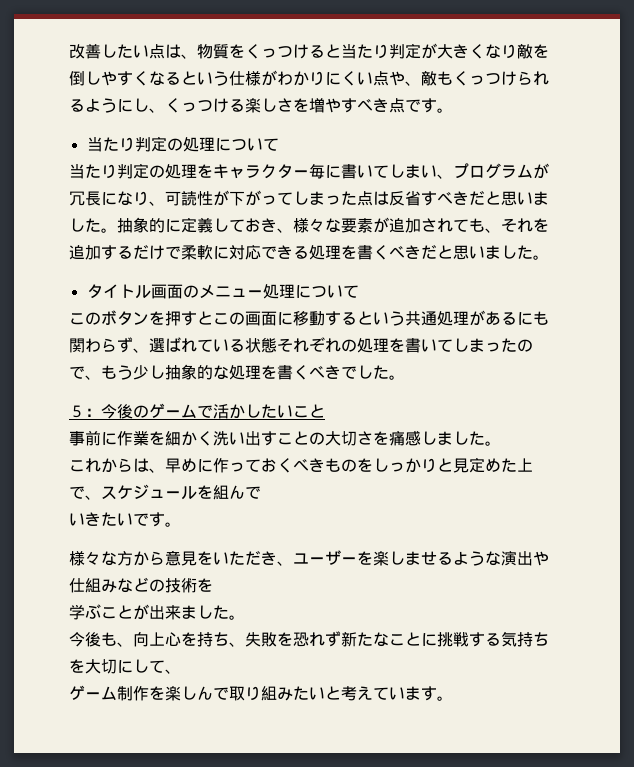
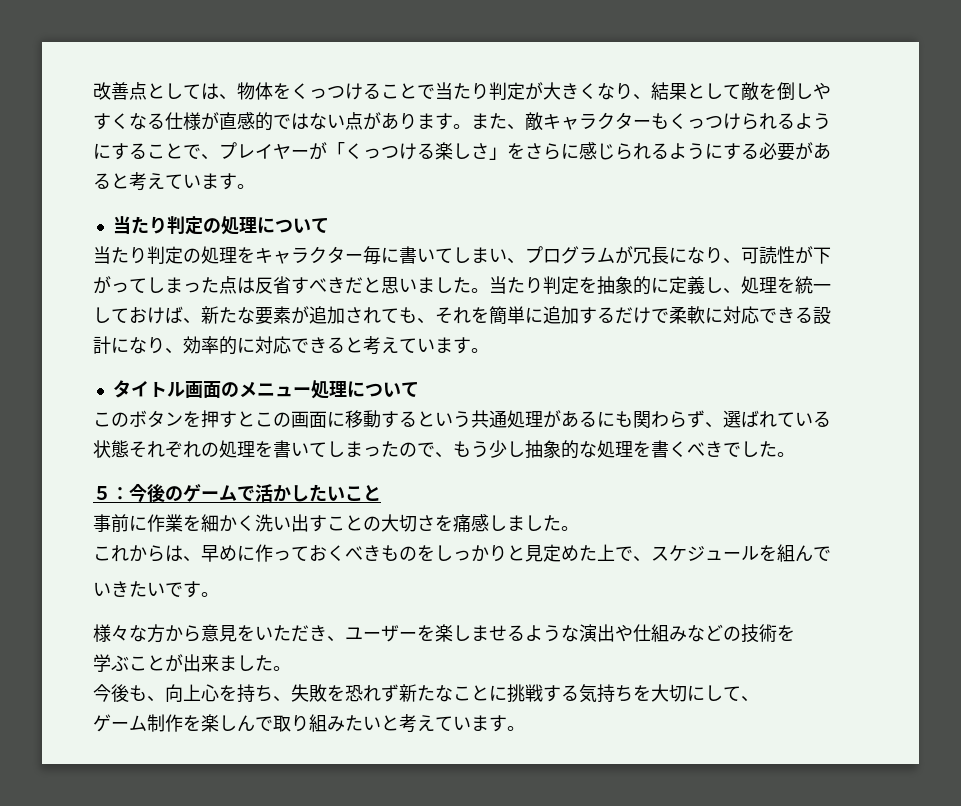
[101,44,229,59] したい点は、物質 -> [129,82,273,100] 点としては、物体
[325,44,341,58] と -> [381,83,435,99] ことで
(517, 51) none -> [633,82,741,100] 、結果として
[181,70,437,86] という仕様がわかりにくい点や、敵 -> [165,112,651,131] 仕様が直感的ではない点があります。また、敵キャラクター
[133,98,421,113] し、くっつける楽しさを増やすべき点で -> [111,142,831,161] [93,172,219,191] することで、プレイヤーが「くっつける楽しさ」をさらに感じられるようにする必要があると考えていま
(117, 230) none -> [489,276,597,294] 当たり判定を
[229,218,325,233] ておき、様々 -> [723,276,831,294] [93,306,237,324] 、処理を統一しておけば、新た
(549, 225) none -> [489,306,543,325] 簡単に
[309,245,533,260] 処理を書くべきだと思いました -> [813,306,831,324] [93,336,471,355] 設計になり、効率的に対応できると考えています

